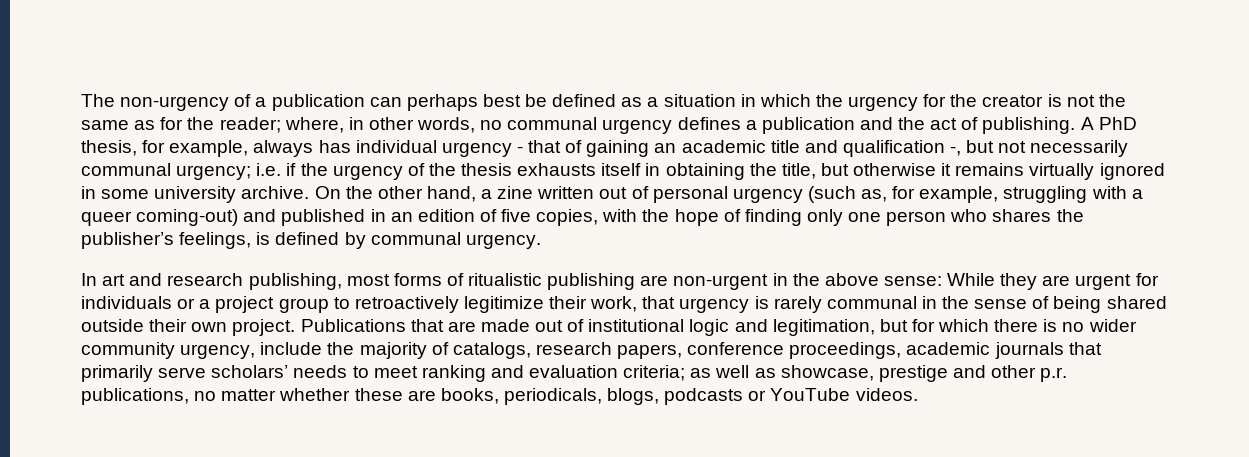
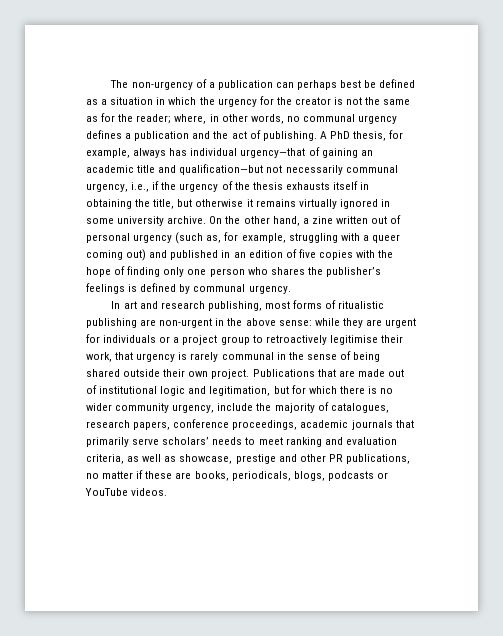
[441,140,562,157] urgency - that -> [240,148,306,158] urgency—that
[842,140,995,157] qualification -, but -> [179,164,264,175] qualification—but
[176,163,282,180] urgency; i.e. -> [86,182,150,192] urgency, i.e.,
[136,209,239,226] coming-out) -> [86,249,147,261] coming out)
[536,209,599,226] copies, -> [318,250,353,260] copies
[179,232,252,249] feelings, -> [86,283,125,294] feelings
[947,273,996,286] While -> [314,318,340,326] while
[463,296,544,313] legitimize -> [329,335,378,345] legitimise
[452,342,531,359] catalogs, -> [330,403,389,413] catalogues,
[623,365,686,381] criteria; -> [86,454,124,464] criteria,
[1040,367,1068,382] p.r. -> [328,454,343,462] PR
[279,388,351,401] whether -> [136,470,144,479] if

